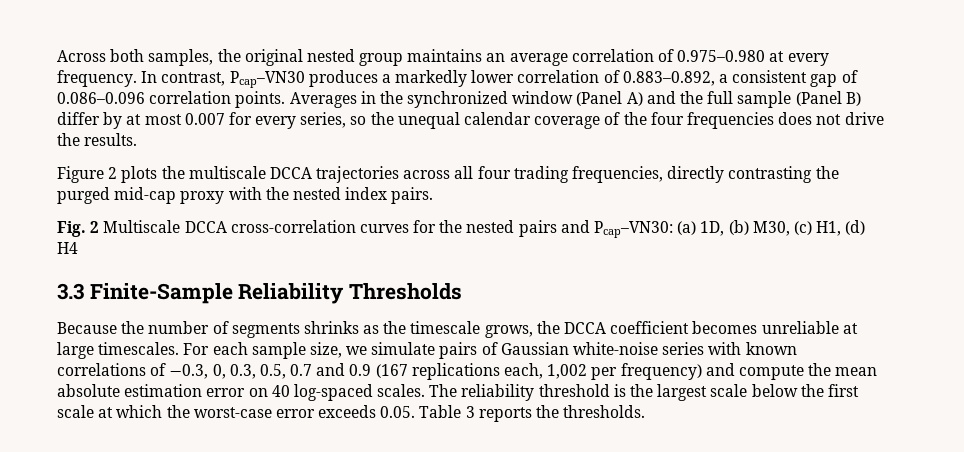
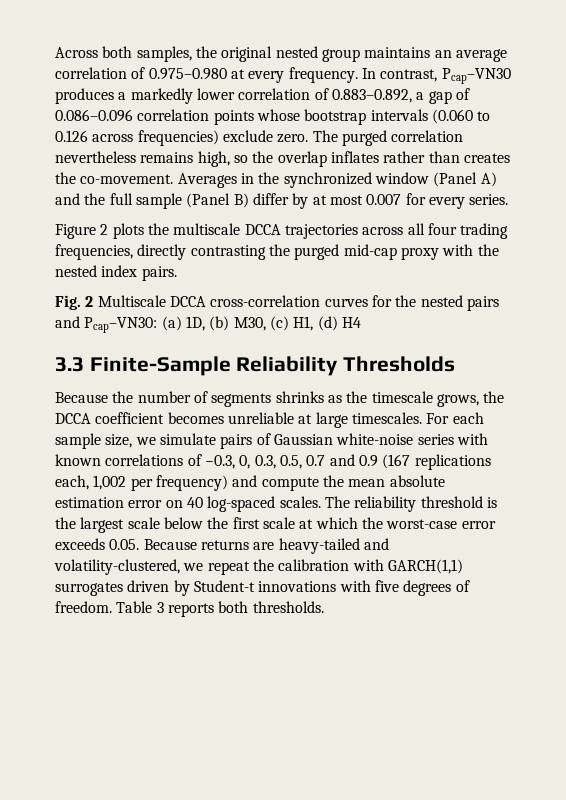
[732,70,808,83] consistent -> (425, 96) none
[235,91,286,108] points. -> [213,109,491,125] [55,130,464,146] [55,151,510,167] [55,172,174,184] points whose bootstrap intervals (0.060 to 0.126 across frequencies) exclude zero. The purged correlation nevertheless remains high, so the overlap inflates rather than creates the co-movement.
[300,112,884,129] [57,133,138,146] series, so the unequal calendar coverage of the four frequencies does not drive the results. -> [469,194,509,205] series.
(416, 412) none -> [143,538,389,554] [54,559,463,575] [55,580,470,596] [55,601,112,613] Because returns are heavy-tailed and volatility-clustered, we repeat the calibration with GARCH(1,1) surrogates driven by Student-t innovations with five degrees of freedom.
[536,405,560,418] the -> [218,601,249,613] both

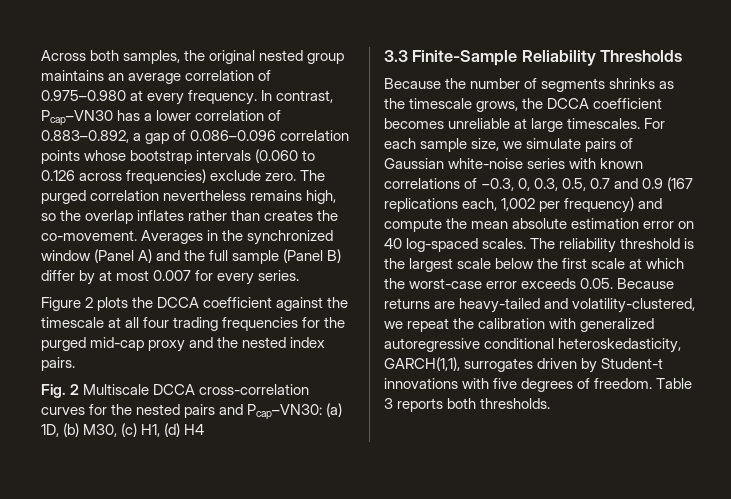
[55,88,193,104] produces a markedly -> [117,110,153,121] has a
[173,223,509,239] [55,244,266,260] multiscale DCCA trajectories across all four trading frequencies, directly contrasting -> [157,297,349,311] [41,317,321,331] DCCA coefficient against the timescale at all four trading frequencies for
[442,244,474,256] with -> [189,337,214,348] and
[387,559,463,574] GARCH(1,1) -> [580,318,655,332] [384,338,682,353] [384,357,460,371] generalized autoregressive conditional heteroskedasticity, GARCH(1,1),

